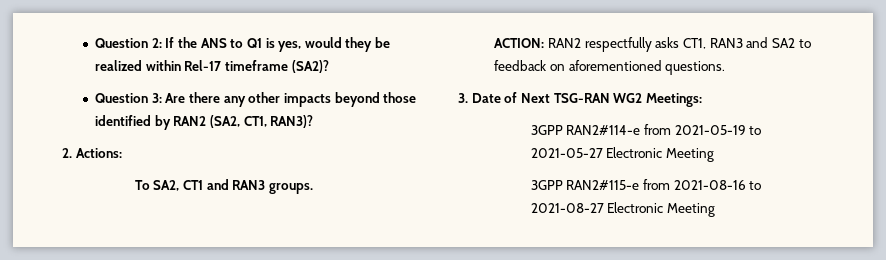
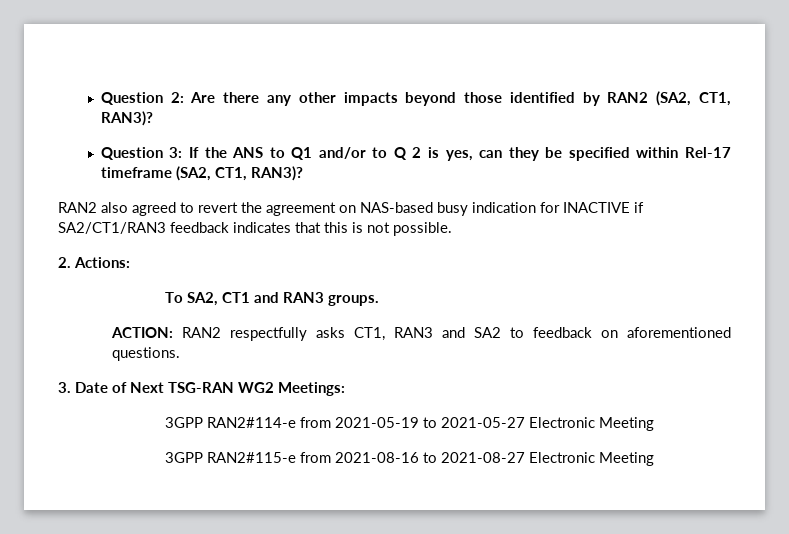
[165,37,391,52] [95,60,329,73] [95,93,162,103] If the ANS to Q1 is yes, would they be realized within Rel-17 timeframe (SA2)? // Question 3: -> (184, 97) none
(314, 121) none -> [100,147,731,161] [100,166,303,181] [58,202,644,216] [58,222,452,236] // Question 3: If the ANS to Q1 and/or to Q 2 is yes, can they be specified within Rel-17 timeframe (SA2, CT1, RAN3)? // RAN2 also agreed to revert the agreement on NAS-based busy indication for INACTIVE if SA2/CT1/RAN3 feedback indicates that this is not possible.

